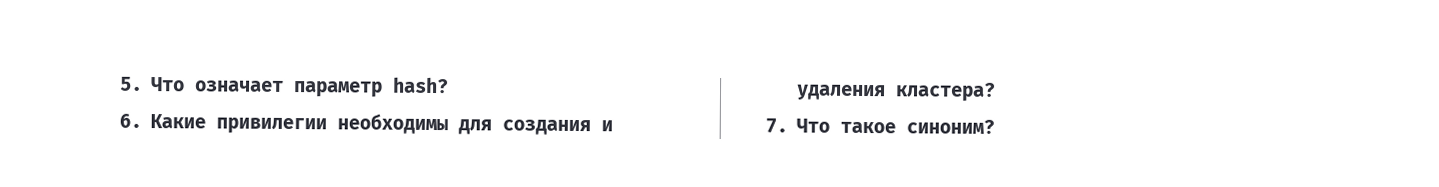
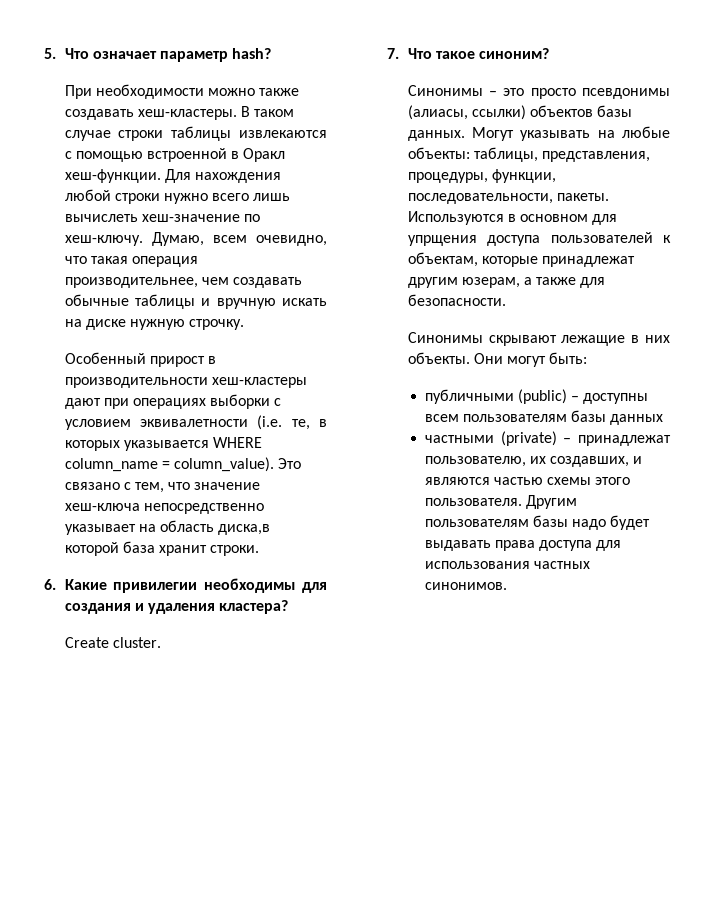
(450, 85) none -> [64,84,300,99] [64,106,295,120] [64,126,327,141] [64,148,286,162] [64,169,282,183] [64,189,291,204] [64,214,261,222] [64,232,327,246] [64,256,199,267] [64,277,303,288] [64,294,327,309] [64,319,245,330] [64,352,217,367] [64,377,307,388] [64,394,282,409] [64,415,327,430] [64,437,263,451] [64,457,302,472] [64,482,261,493] [64,503,264,514] [64,520,271,535] [64,541,260,556] // При необходимости можно также создавать хеш-кластеры. В таком случае строки таблицы извлекаются с помощью встроенной в Оракл хеш-функции. Для нахождения любой строки нужно всего лишь вычислеть хеш-значение по хеш-ключу. Думаю, всем очевидно, что такая операция производительнее, чем создавать обычные таблицы и вручную искать на диске нужную строчку. // Особенный прирост в производительности хеш-кластеры дают при операциях выборки с условием эквивалетности (i.e. те, в которых указывается WHERE column_name = column_value). Это связано с тем, что значение хеш-ключа непосредственно указывает на область диска,в которой база хранит строки.
(997, 92) none -> [64,637,161,648] // Create cluster.
(996, 126) none -> [407,85,670,99] [407,105,633,120] [407,126,670,141] [407,147,651,162] [407,169,556,183] [407,193,609,204] [407,211,618,225] [407,232,671,246] [407,252,636,267] [407,277,606,288] [407,294,506,306] [407,332,670,346] [407,352,588,367] [424,389,649,404] [424,410,664,425] [424,431,671,446] [424,456,643,467] [424,477,631,485] [424,495,577,509] [424,515,651,530] [424,540,622,551] [424,561,590,569] [424,582,507,590] // Синонимы – это просто псевдонимы (алиасы, ссылки) объектов базы данных. Могут указывать на любые объекты: таблицы, представления, процедуры, функции, последовательности, пакеты. Используются в основном для упрщения доступа пользователей к объектам, которые принадлежат другим юзерам, а также для безопасности. // Синонимы скрывают лежащие в них объекты. Они могут быть: // публичными (public) – доступны всем пользователям базы данных // частными (private) – принадлежат пользователю, их создавших, и являются частью схемы этого пользователя. Другим пользователям базы надо будет выдавать права доступа для использования частных синонимов.

